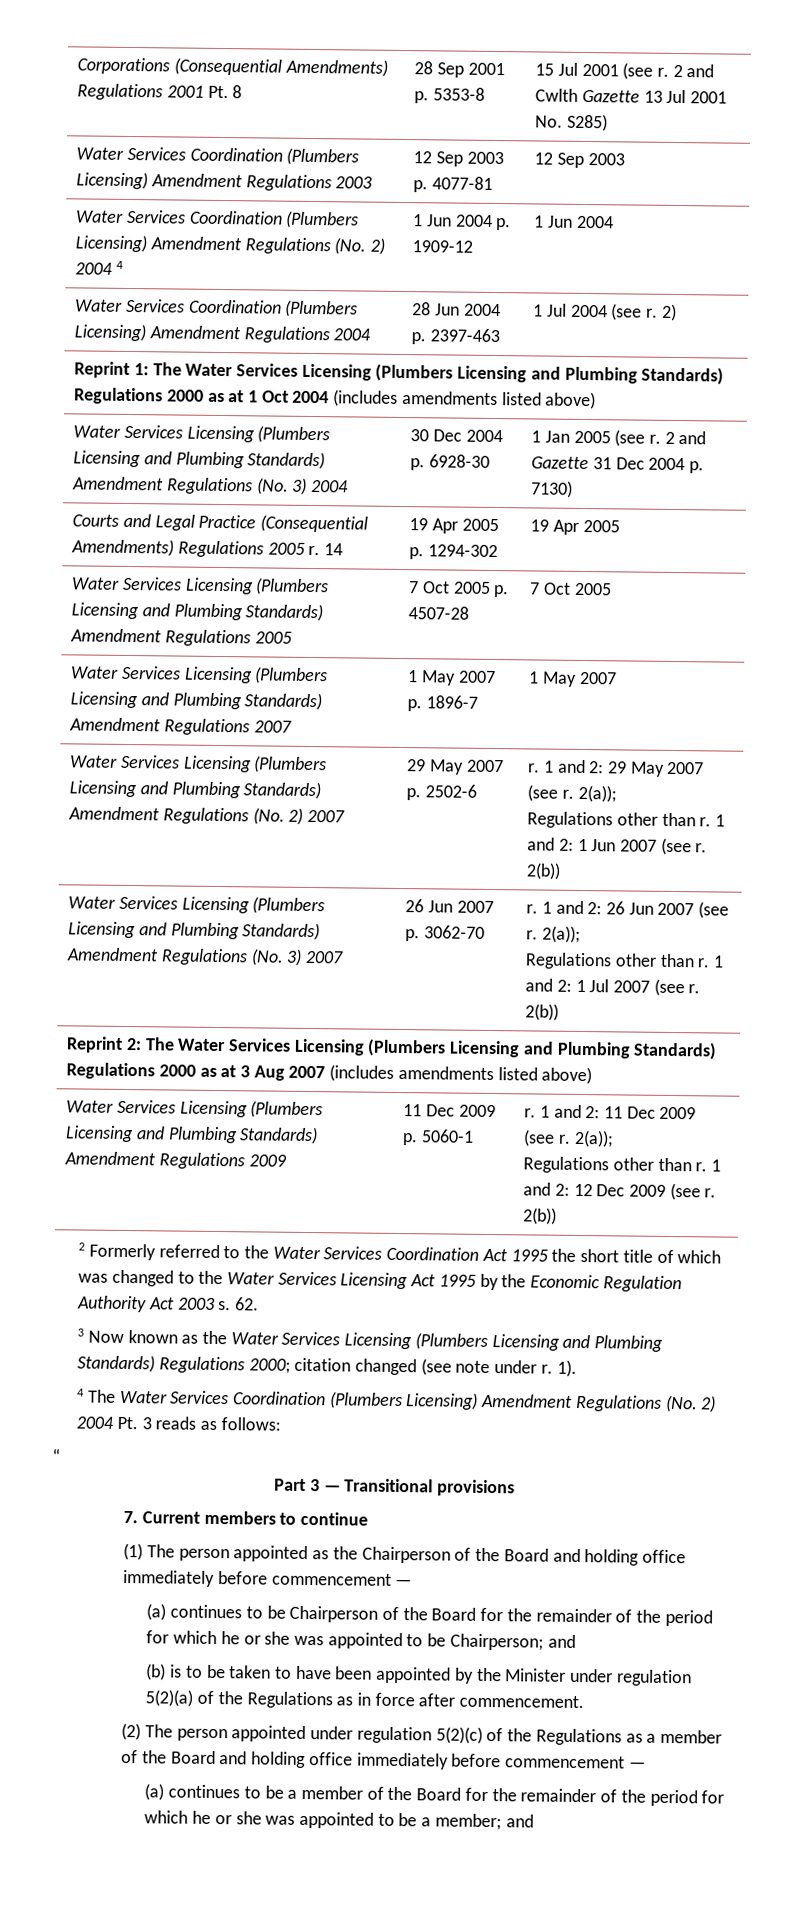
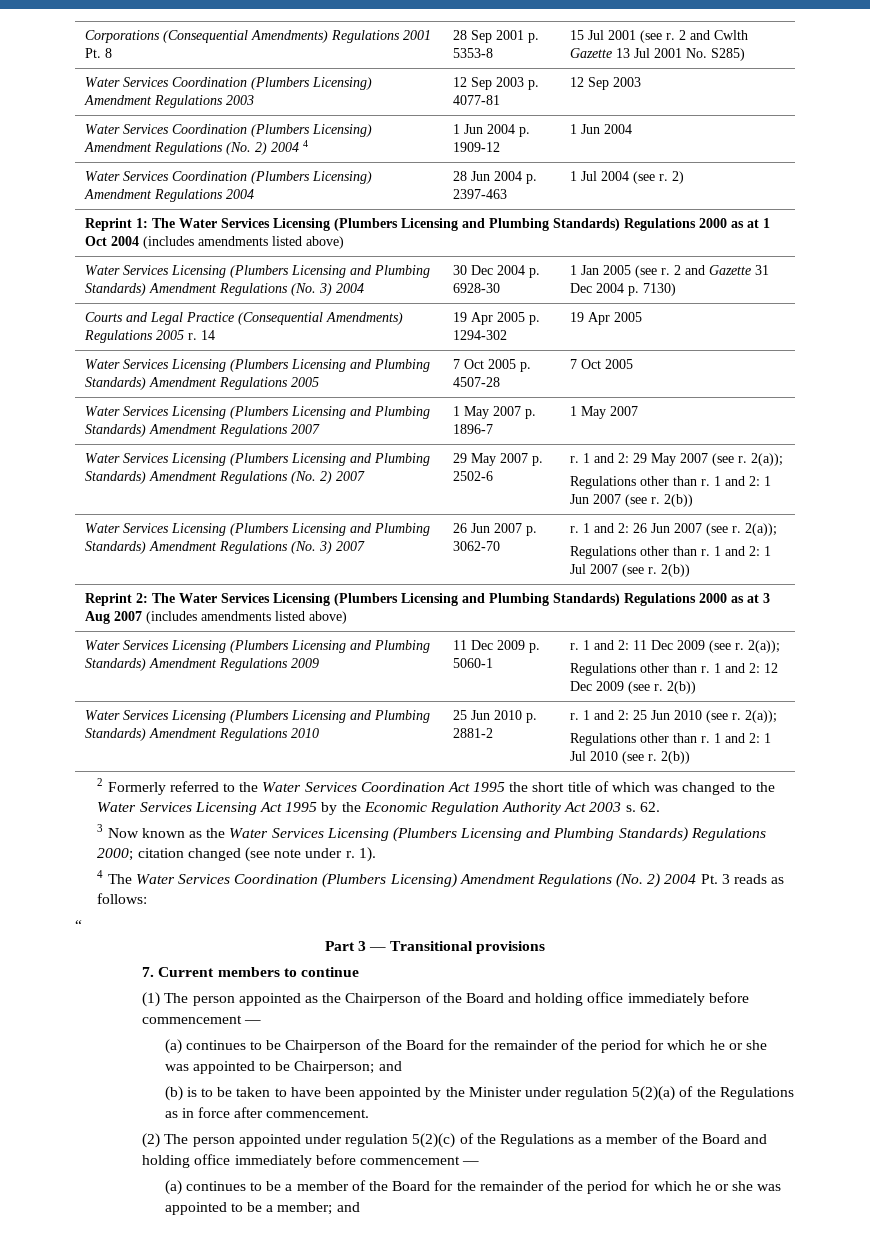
(558, 1216) none -> [84,710,430,723] [84,728,319,741] [452,710,537,723] [452,728,493,738] [569,710,777,723] [569,733,771,746] [569,751,690,764] // Water Services Licensing (Plumbers Licensing and Plumbing Standards) Amendment Regulations 2010 | 25 Jun 2010 p. 2881-2 | r. 1 and 2: 25 Jun 2010 (see r. 2(a)); // Regulations other than r. 1 and 2: 1 Jul 2010 (see r. 2(b))

